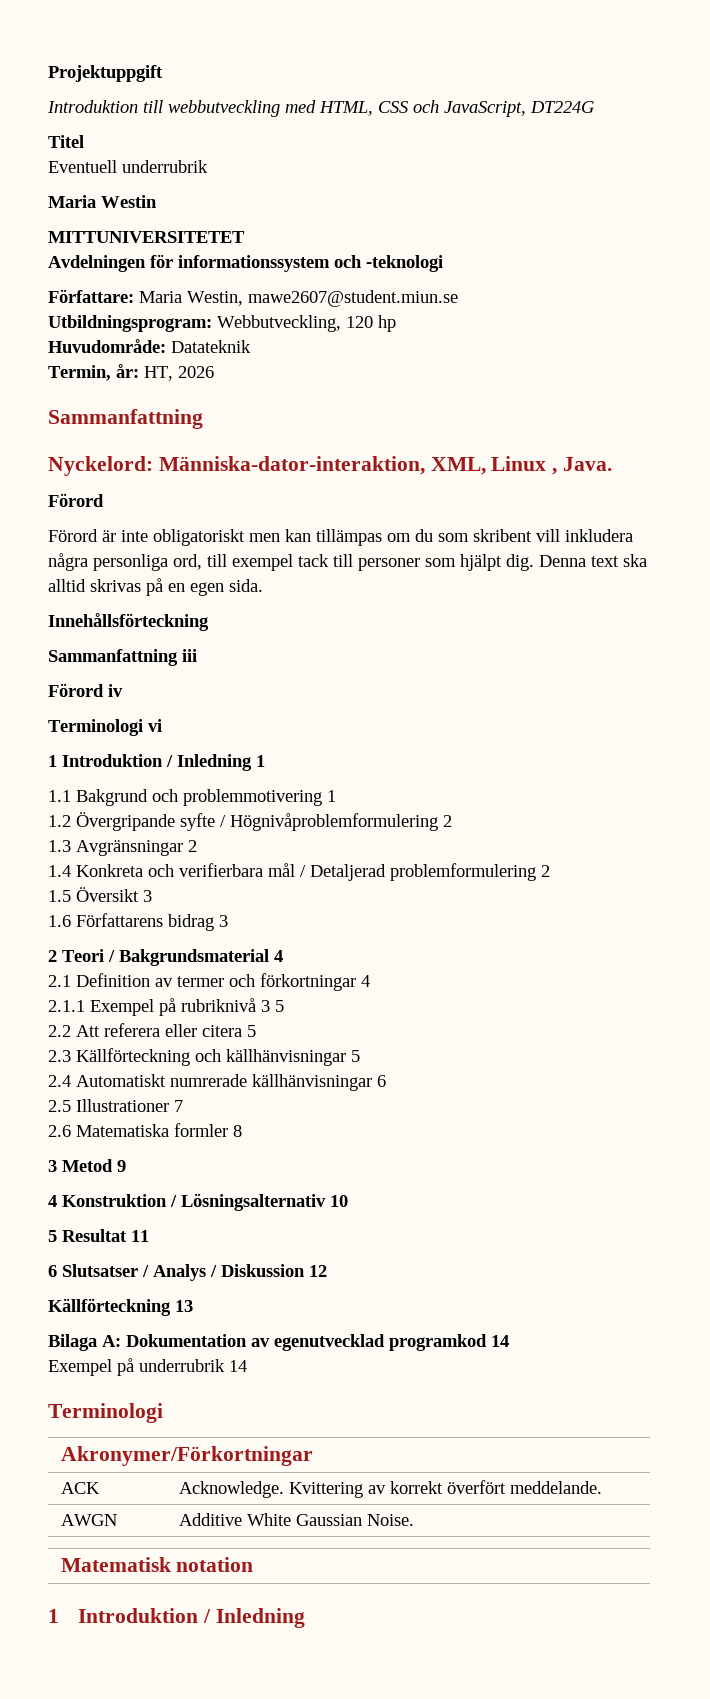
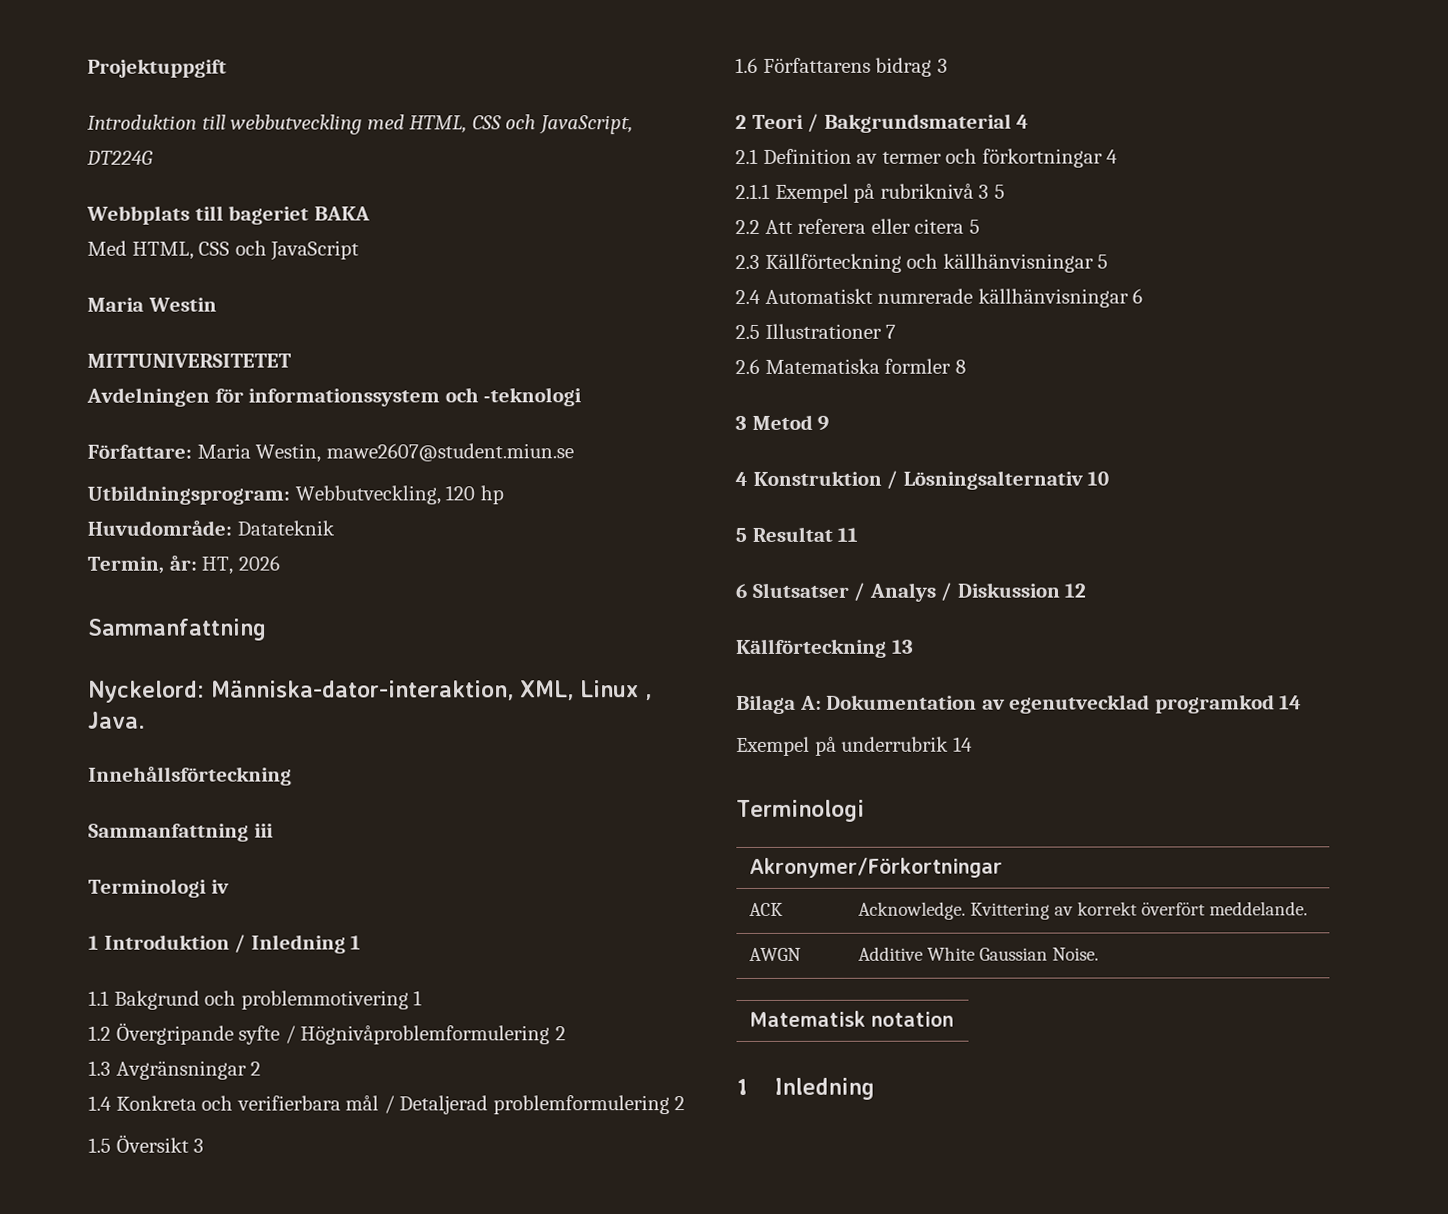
[48,135,84,148] [48,160,208,173] Titel // Eventuell underrubrik -> [86,205,370,225] [87,240,360,261] Webbplats till bageriet BAKA // Med HTML, CSS och JavaScript
[48,493,104,507] [48,529,633,546] [48,553,647,571] [48,578,263,596] // Förord // Förord är inte obligatoriskt men kan tillämpas om du som skribent vill inkludera några personliga ord, till exempel tack till personer som hjälpt dig. Denna text ska alltid skrivas på en egen sida. -> (145, 720) none
[48,683,104,697] Förord -> [88,878,207,898] Terminologi
[48,719,162,736] // Terminologi vi -> (229, 886) none
[78,1608,211,1623] Introduktion / -> (748, 1086) none

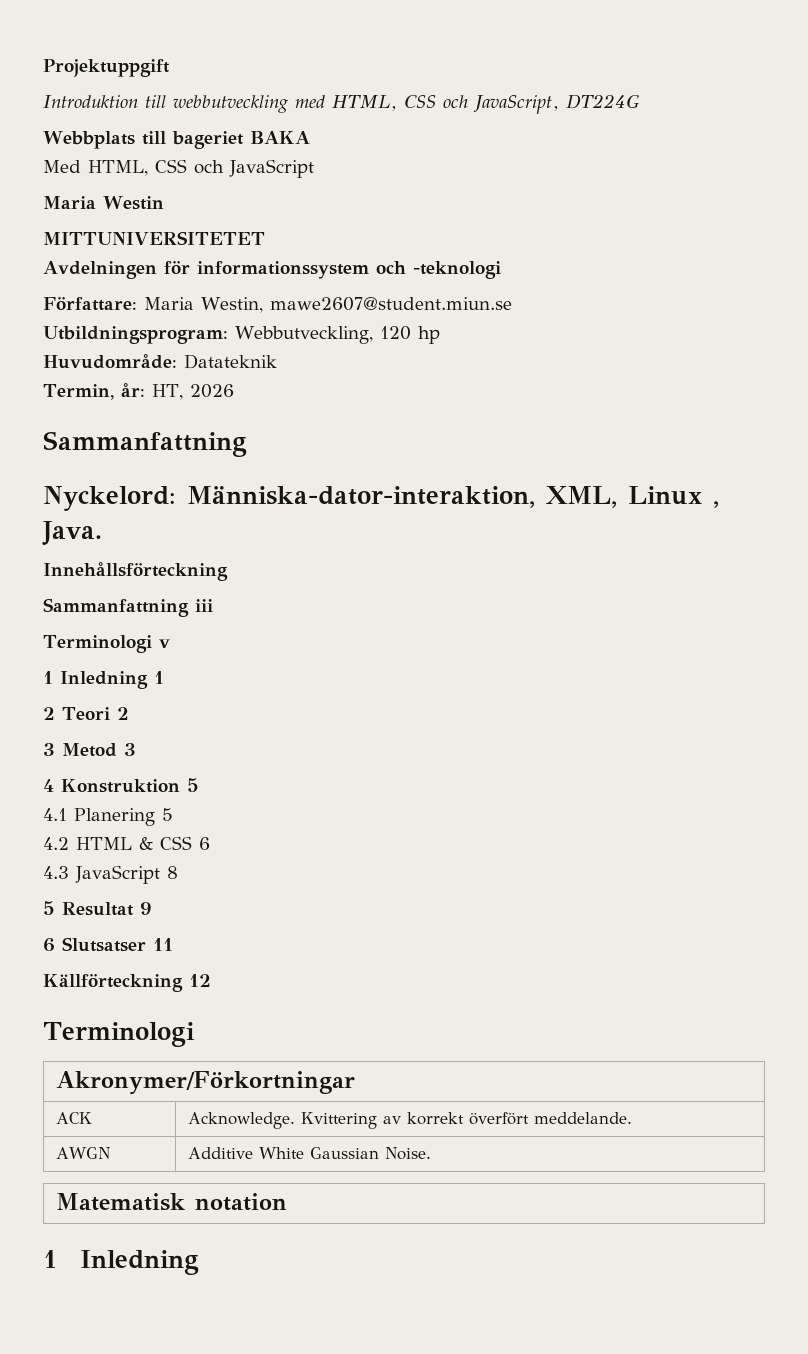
[210,879,229,894] [88,934,247,953] iv // 1 Introduktion / -> [158,639,170,648] [43,671,53,684] v // 1
[88,990,423,1010] [88,1022,566,1045] [88,1060,262,1080] [88,1095,686,1115] [88,1134,205,1153] [735,57,948,77] [735,113,1030,133] [735,148,1119,168] [735,183,1005,203] [735,218,980,234] [735,253,1109,273] [735,288,1144,308] [735,323,897,339] [735,358,966,374] 1.1 Bakgrund och problemmotivering 1 // 1.2 Övergripande syfte / Högnivåproblemformulering 2 // 1.3 Avgränsningar 2 // 1.4 Konkreta och verifierbara mål / Detaljerad problemformulering 2 // 1.5 Översikt 3 // 1.6 Författarens bidrag 3 // 2 Teori / Bakgrundsmaterial 4 // 2.1 Definition av termer och förkortningar 4 // 2.1.1 Exempel på rubriknivå 3 5 // 2.2 Att referera eller citera 5 // 2.3 Källförteckning och källhänvisningar 5 // 2.4 Automatiskt numrerade källhänvisningar 6 // 2.5 Illustrationer 7 // 2.6 Matematiska formler 8 -> [43,707,129,720] 2 Teori 2
[817,415,830,431] 9 -> [124,743,136,756] 3
[886,470,1110,490] / Lösningsalternativ 10 -> [187,778,199,792] [43,808,173,826] [43,836,210,850] [43,865,178,884] 5 // 4.1 Planering 5 // 4.2 HTML & CSS 6 // 4.3 JavaScript 8
[837,527,859,542] 11 -> [140,902,152,915] 9
[853,582,1087,602] [736,638,914,658] [736,694,1303,714] [736,736,973,756] / Analys / Diskussion 12 // Källförteckning 13 // Bilaga A: Dokumentation av egenutvecklad programkod 14 // Exempel på underrubrik 14 -> [153,938,173,951] [43,974,211,992] 11 // Källförteckning 12

